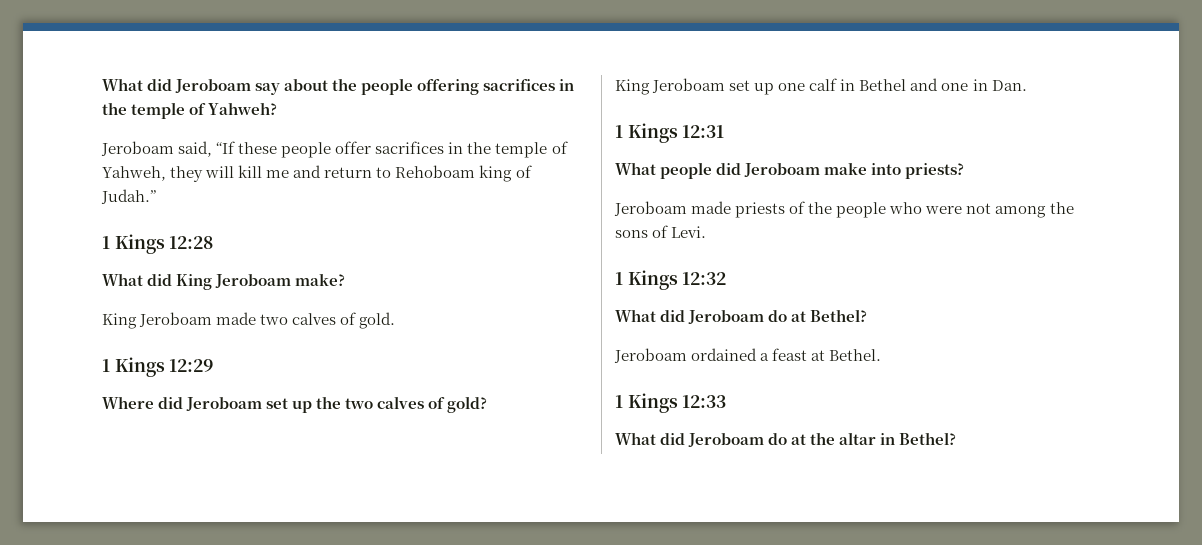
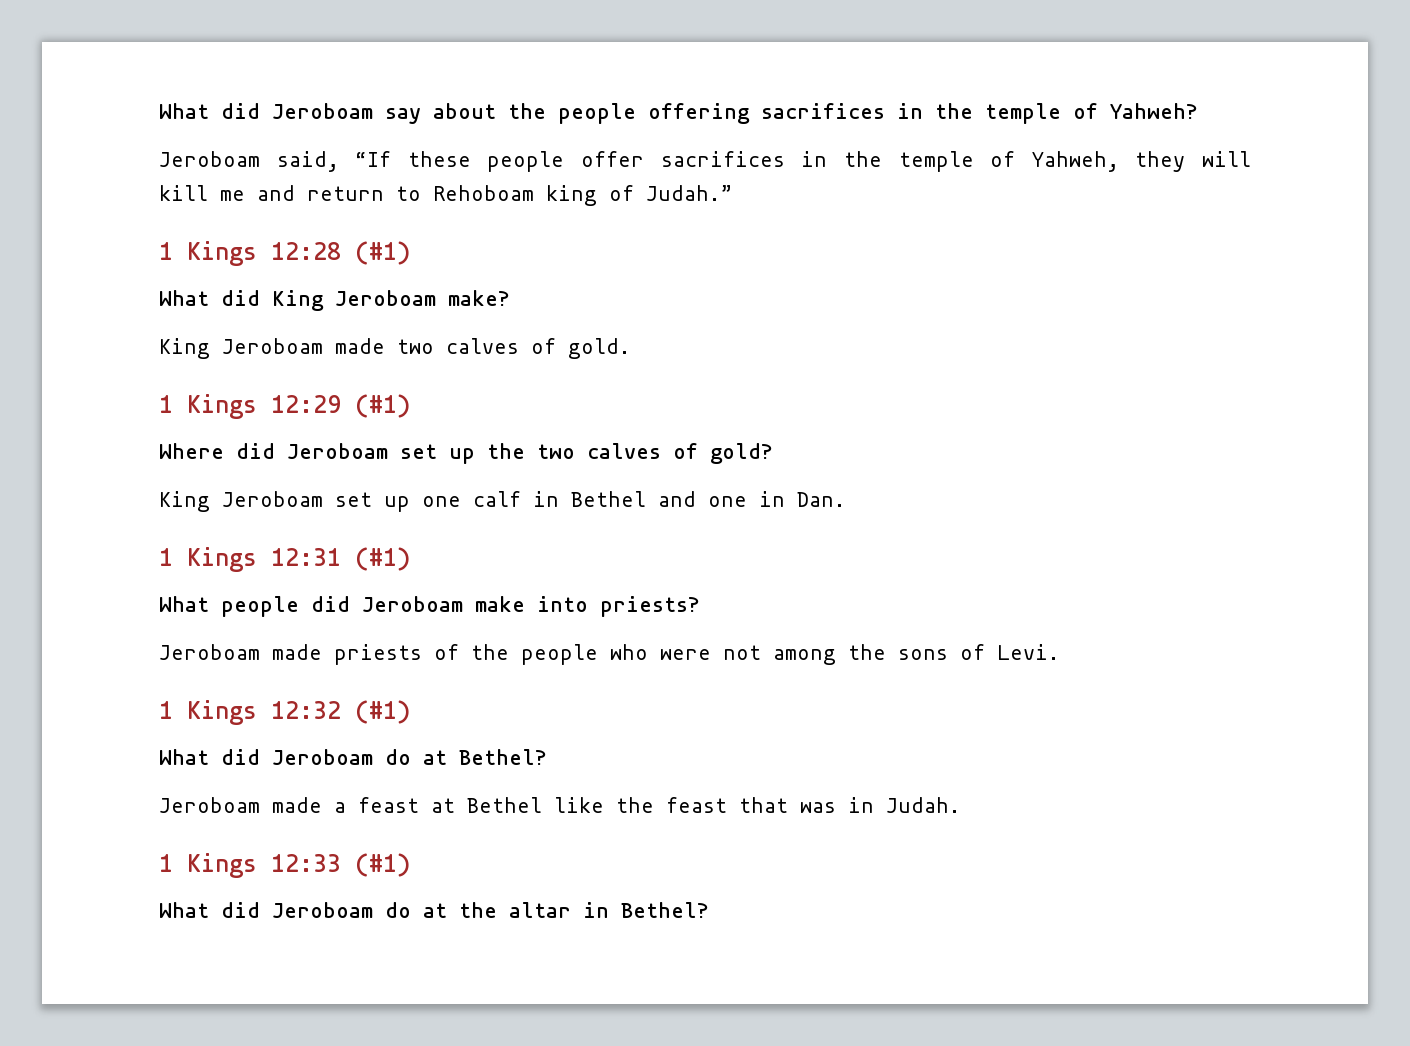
(214, 242) none -> [355,241,411,265] (#1)
(214, 365) none -> [355,394,411,418] (#1)
(725, 131) none -> [355,547,411,571] (#1)
(727, 278) none -> [355,700,411,724] (#1)
[691,348,758,361] ordained -> [272,797,322,813] made
[829,349,882,361] Bethel. -> [467,797,960,813] Bethel like the feast that was in Judah.
(727, 401) none -> [355,853,411,877] (#1)

